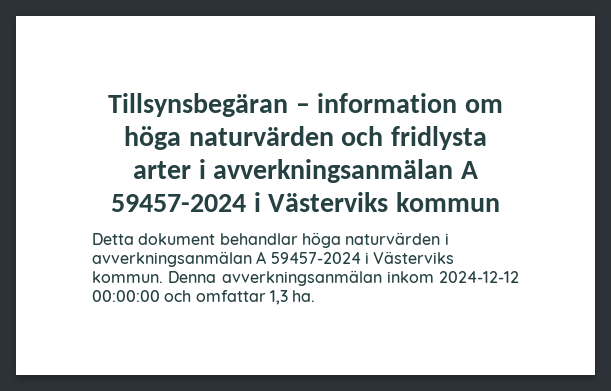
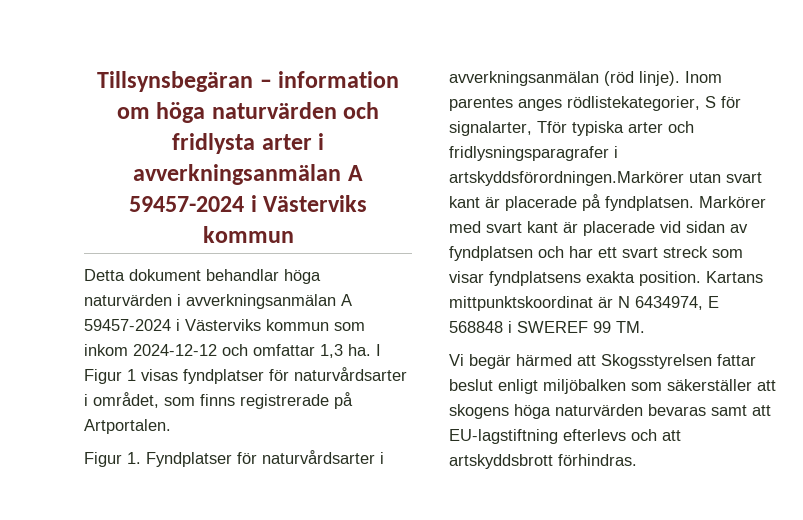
[92,270,382,286] kommun. Denna avverkningsanmälan -> [266,319,365,331] kommun som
[92,290,160,302] 00:00:00 -> (217, 350) none
(316, 296) none -> [376,344,381,356] [84,367,407,384] [84,392,353,409] [84,419,171,434] [84,450,384,467] [449,71,722,86] [449,96,741,111] [449,121,694,136] [449,146,618,161] [449,171,762,186] [449,194,766,211] [449,221,748,236] [449,246,743,261] [449,271,763,286] [449,296,719,311] [449,321,645,333] [449,354,756,369] [449,379,776,394] [449,404,771,419] [449,429,681,444] [449,454,637,469] I Figur 1 visas fyndplatser för naturvårdsarter i området, som finns registrerade på Artportalen. // Figur 1. Fyndplatser för naturvårdsarter i avverkningsanmälan (röd linje). Inom parentes anges rödlistekategorier, S för signalarter, Tför typiska arter och fridlysningsparagrafer i artskyddsförordningen.Markörer utan svart kant är placerade på fyndplatsen. Markörer med svart kant är placerade vid sidan av fyndplatsen och har ett svart streck som visar fyndplatsens exakta position. Kartans mittpunktskoordinat är N 6434974, E 568848 i SWEREF 99 TM. // Vi begär härmed att Skogsstyrelsen fattar beslut enligt miljöbalken som säkerställer att skogens höga naturvärden bevaras samt att EU-lagstiftning efterlevs och att artskyddsbrott förhindras.

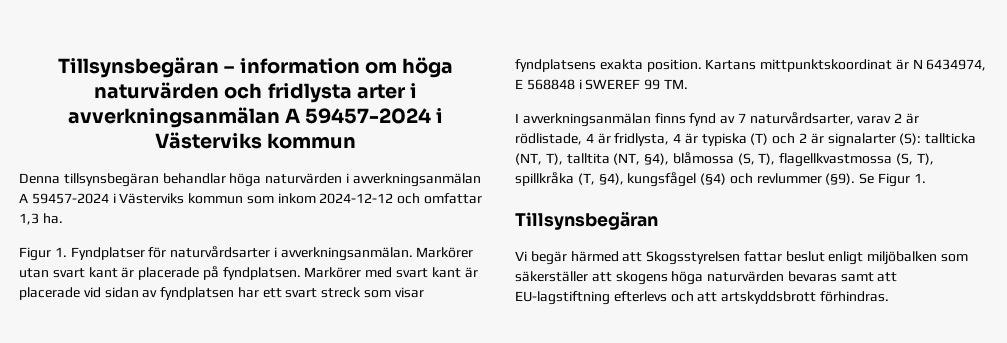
[84,269,201,281] Detta dokument -> [19,173,159,187] Denna tillsynsbegäran
[376,344,381,356] [84,367,407,384] [84,392,353,409] [84,419,171,434] I Figur 1 visas fyndplatser för naturvårdsarter i området, som finns registrerade på Artportalen. -> (63, 218) none
[449,71,722,86] [449,96,741,111] [449,121,694,136] [449,146,618,161] [449,171,684,186] avverkningsanmälan (röd linje). Inom parentes anges rödlistekategorier, S för signalarter, Tför typiska arter och fridlysningsparagrafer i artskyddsförordningen.Markörer -> [280,247,474,261] avverkningsanmälan. Markörer
[538,246,564,258] och -> (235, 293) none
(645, 327) none -> [515,112,920,127] [515,133,977,147] [515,152,934,167] [515,172,926,187] [515,212,658,230] // I avverkningsanmälan finns fynd av 7 naturvårdsarter, varav 2 är rödlistade, 4 är fridlysta, 4 är typiska (T) och 2 är signalarter (S): tallticka (NT, T), talltita (NT, §4), blåmossa (S, T), flagellkvastmossa (S, T), spillkråka (T, §4), kungsfågel (§4) och revlummer (§9). Se Figur 1. // Tillsynsbegäran

